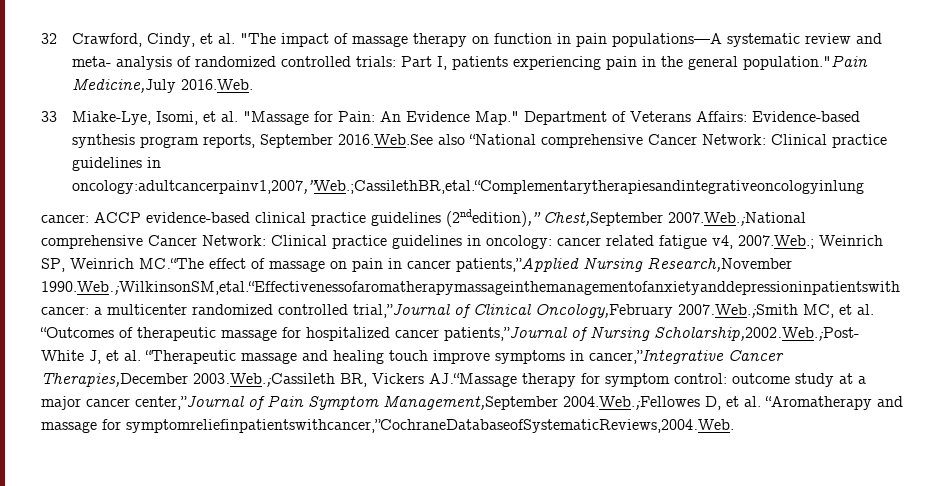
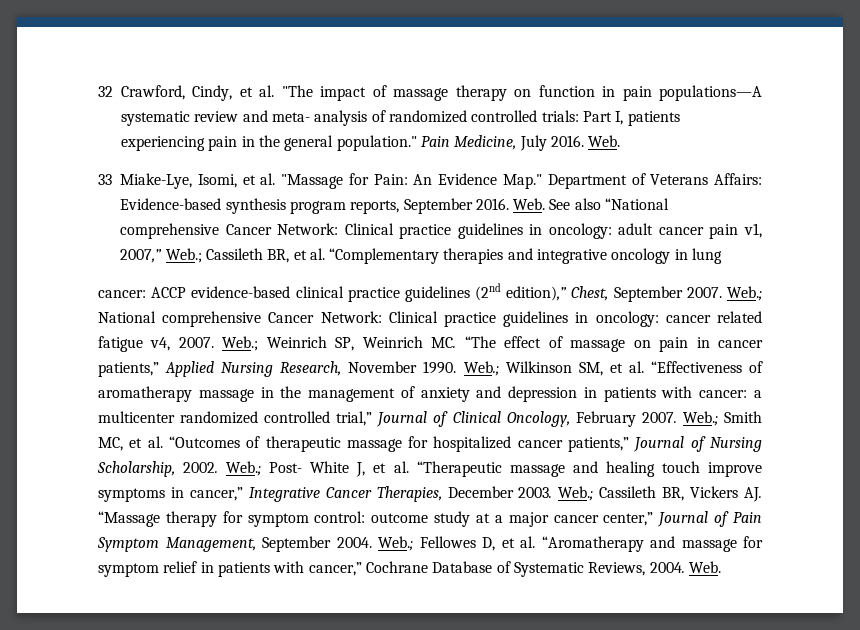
[742,55,868,70] [71,78,253,93] population."Pain Medicine,July 2016.Web. -> [336,135,621,151] population." Pain Medicine, July 2016. Web.
[337,134,433,145] 2016.Web.See -> [475,198,571,210] 2016. Web. See
[71,180,864,194] oncology:adultcancerpainv1,2007,”Web.;CassilethBR,etal.“Complementarytherapiesandintegrativeoncologyinlung -> [548,223,762,239] [120,248,723,264] oncology: adult cancer pain v1, 2007,” Web.; Cassileth BR, et al. “Complementary therapies and integrative oncology in lung
[446,209,806,227] (2ndedition),” Chest,September 2007.Web.;National -> [475,283,762,302] [98,311,156,323] (2nd edition),” Chest, September 2007. Web.; National
[738,235,814,249] 2007.Web.; -> [178,336,259,351] 2007. Web.;
[139,258,204,269] MC.“The -> [431,336,496,348] MC. “The
[456,257,792,272] [41,281,900,295] patients,”Applied Nursing Research,November 1990.Web.;WilkinsonSM,etal.“Effectivenessofaromatherapymassageinthemanagementofanxietyanddepressioninpatientswith -> [98,361,764,377] [98,386,693,402] patients,” Applied Nursing Research, November 1990. Web.; Wilkinson SM, et al. “Effectiveness of aromatherapy massage in the management of anxiety and depression in patients with
[353,303,798,318] trial,”Journal of Clinical Oncology,February 2007.Web.;Smith -> [336,411,762,427] trial,” Journal of Clinical Oncology, February 2007. Web.; Smith
[444,326,859,341] patients,”Journal of Nursing Scholarship,2002.Web.;Post- -> [568,436,762,452] [97,461,303,477] patients,” Journal of Nursing Scholarship, 2002. Web.; Post-
[589,350,784,364] [41,373,517,387] cancer,”Integrative Cancer Therapies,December 2003.Web.;Cassileth BR, Vickers AJ.“Massage -> [189,486,762,502] [98,511,160,527] cancer,” Integrative Cancer Therapies, December 2003. Web.; Cassileth BR, Vickers AJ. “Massage
[135,395,244,410] center,”Journal -> [603,511,709,527] center,” Journal
[383,395,700,410] Management,September 2004.Web.;Fellowes -> [165,536,476,552] Management, September 2004. Web.; Fellowes
[126,419,734,433] symptomreliefinpatientswithcancer,”CochraneDatabaseofSystematicReviews,2004.Web. -> [98,561,721,577] symptom relief in patients with cancer,” Cochrane Database of Systematic Reviews, 2004. Web.

